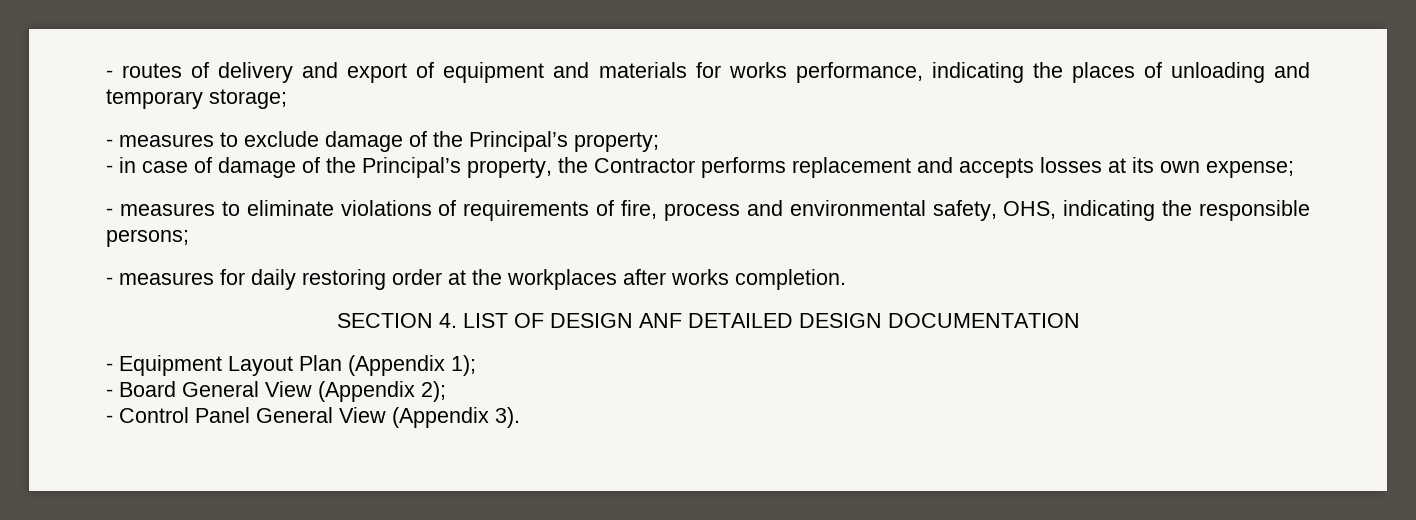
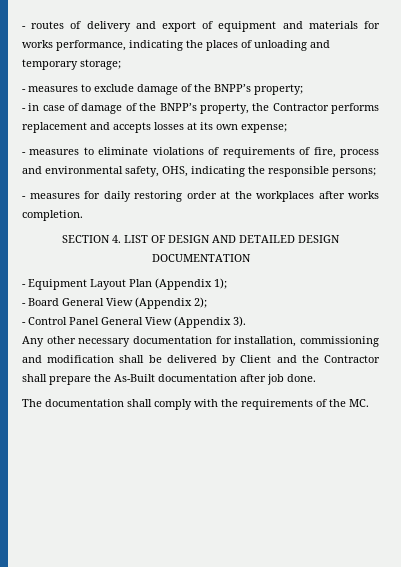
[469,131,568,152] Principal’s -> [214,84,251,92] BNPP’s
[362,157,461,178] Principal’s -> [159,103,197,111] BNPP’s
[638,313,682,328] ANF -> [212,235,236,243] AND
(520, 417) none -> [22,336,379,347] [22,355,381,366] [22,374,316,385] [22,399,369,410] // Any other necessary documentation for installation, commissioning and modification shall be delivered by Client and the Contractor shall prepare the As-Built documentation after job done. // The documentation shall comply with the requirements of the MC.

